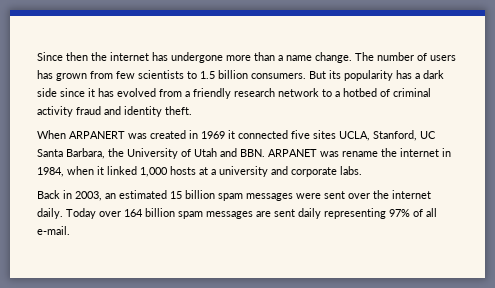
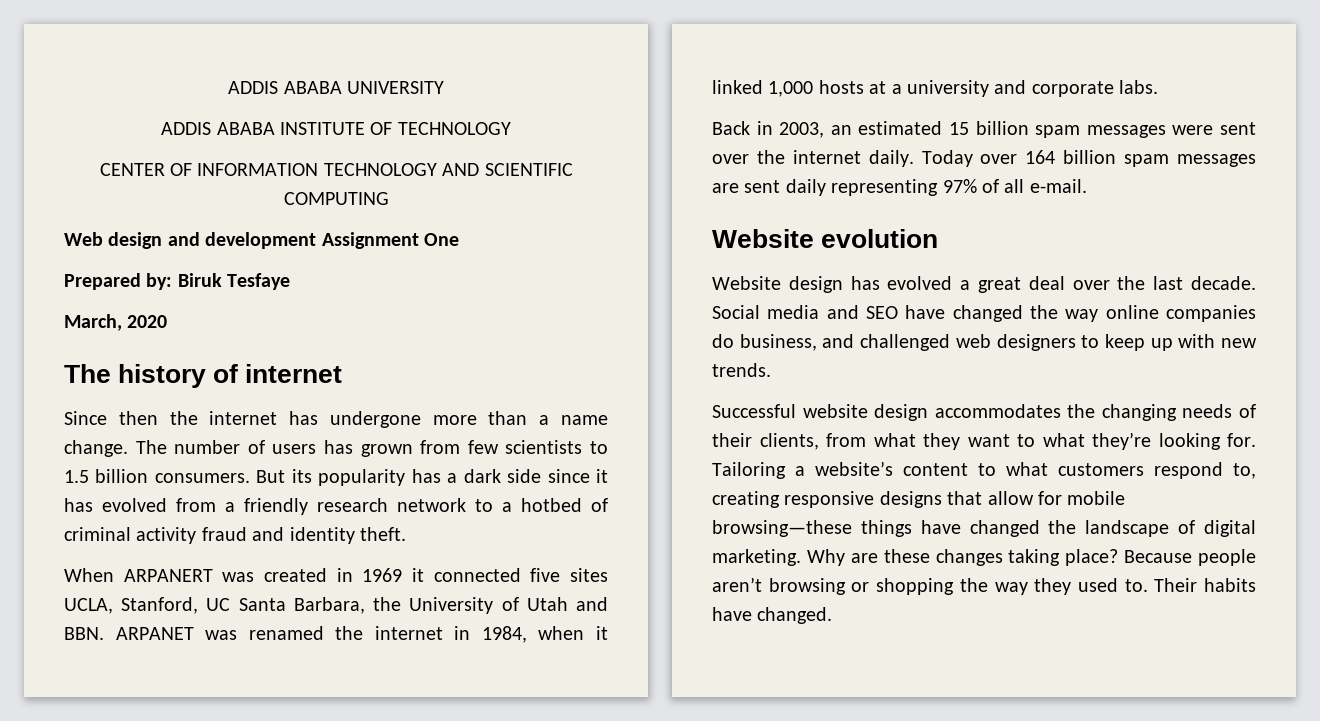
(37, 56) none -> [228,81,444,94] [161,122,511,135] [99,163,573,176] [283,192,389,205] [64,232,459,249] [64,273,291,290] [64,314,168,331] [64,364,343,388] ADDIS ABABA UNIVERSITY // ADDIS ABABA INSTITUTE OF TECHNOLOGY // CENTER OF INFORMATION TECHNOLOGY AND SCIENTIFIC COMPUTING // Web design and development Assignment One // Prepared by: Biruk Tesfaye // March, 2020 // The history of internet //
[342,151,378,157] rename -> [248,626,324,640] renamed
(70, 230) none -> [712,229,939,248] [712,276,1256,293] [712,305,1256,322] [712,334,1257,351] [712,363,771,377] [712,404,1256,421] [712,432,1256,450] [712,461,1256,479] [712,491,1126,508] [712,520,1257,537] [712,549,1256,566] [712,577,1256,595] [712,607,833,624] // Website evolution // Website design has evolved a great deal over the last decade. Social media and SEO have changed the way online companies do business, and challenged web designers to keep up with new trends. // Successful website design accommodates the changing needs of their clients, from what they want to what they’re looking for. Tailoring a website’s content to what customers respond to, creating responsive designs that allow for mobile browsing—these things have changed the landscape of digital marketing. Why are these changes taking place? Because people aren’t browsing or shopping the way they used to. Their habits have changed.

